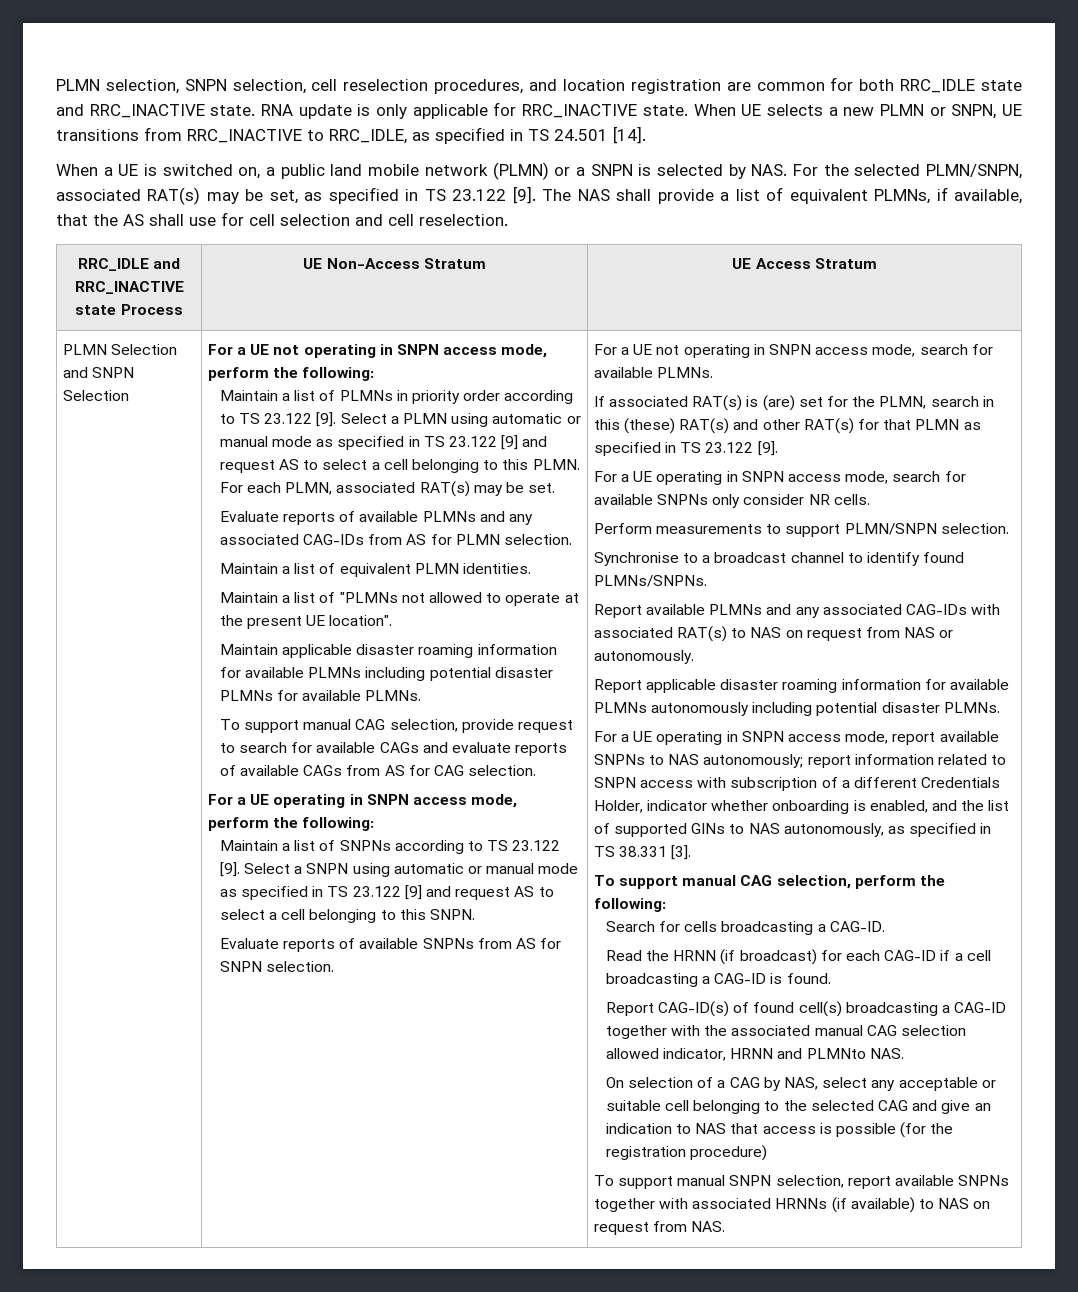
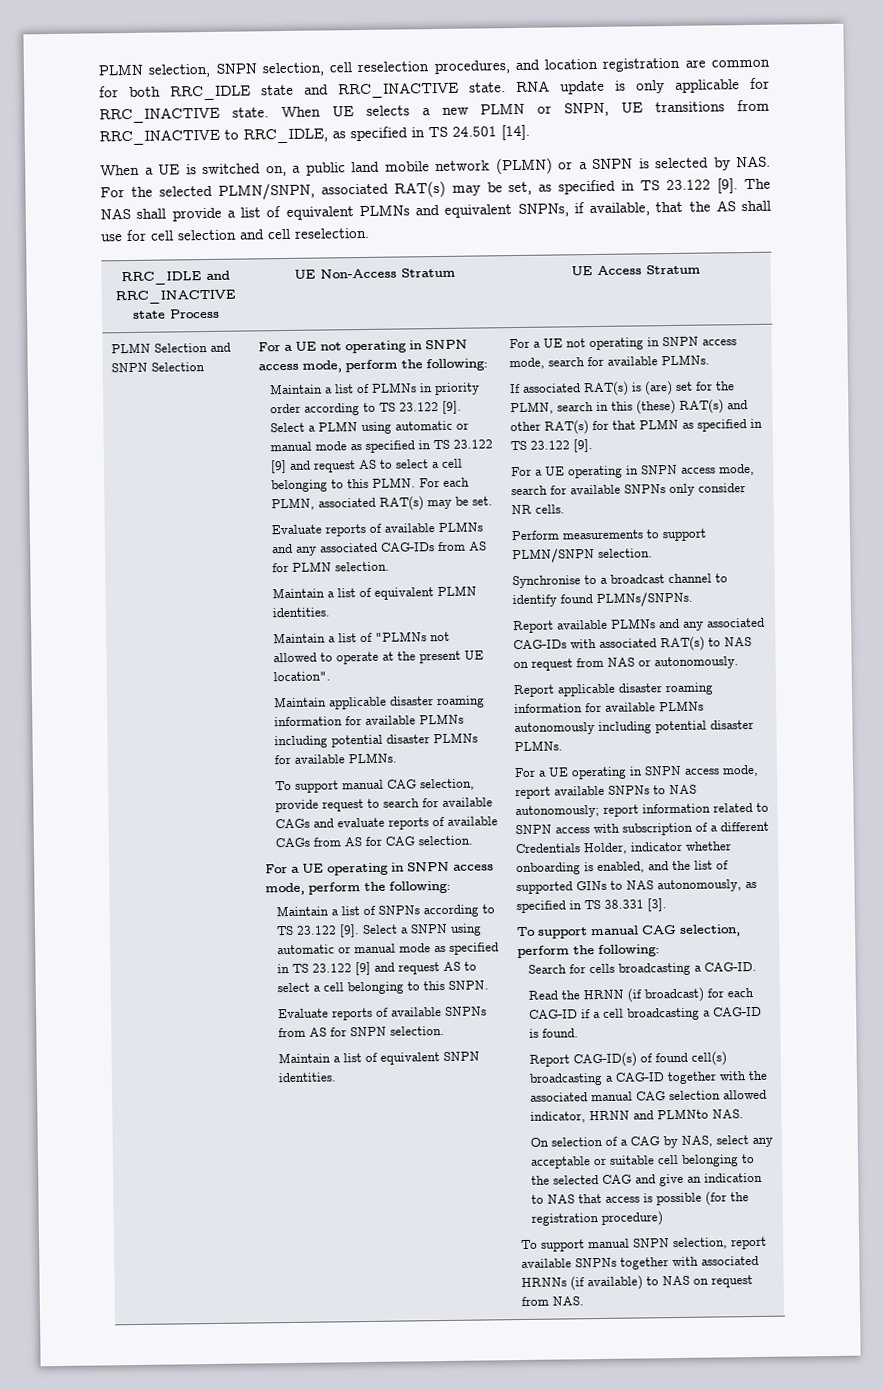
[874,189,931,204] PLMNs, -> [358,203,569,218] PLMNs and equivalent SNPNs,
(335, 966) none -> [277,1051,480,1065] [277,1072,336,1083] // Maintain a list of equivalent SNPN identities.

